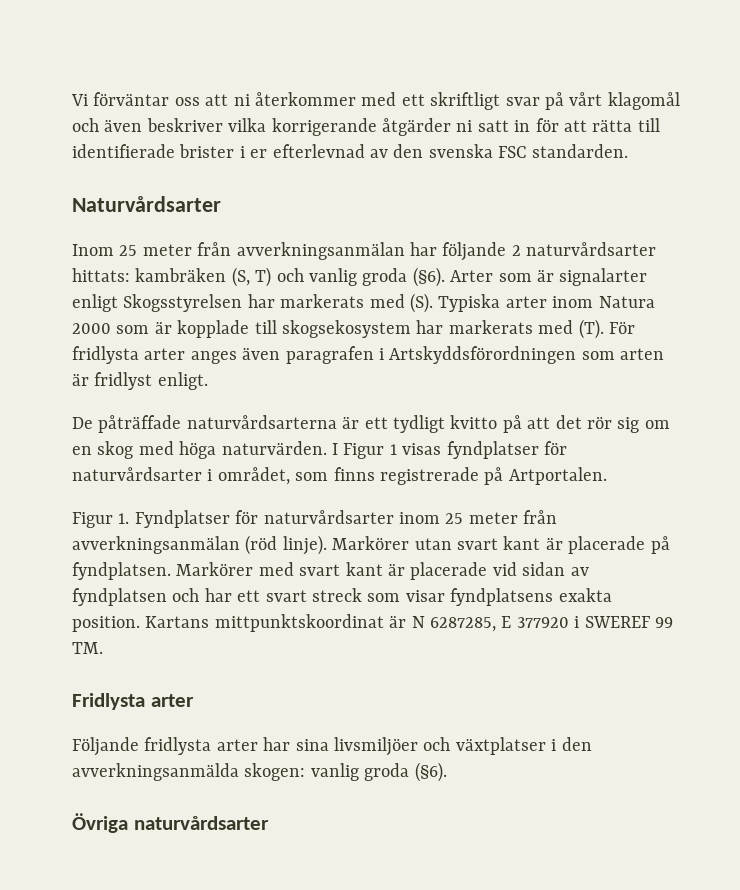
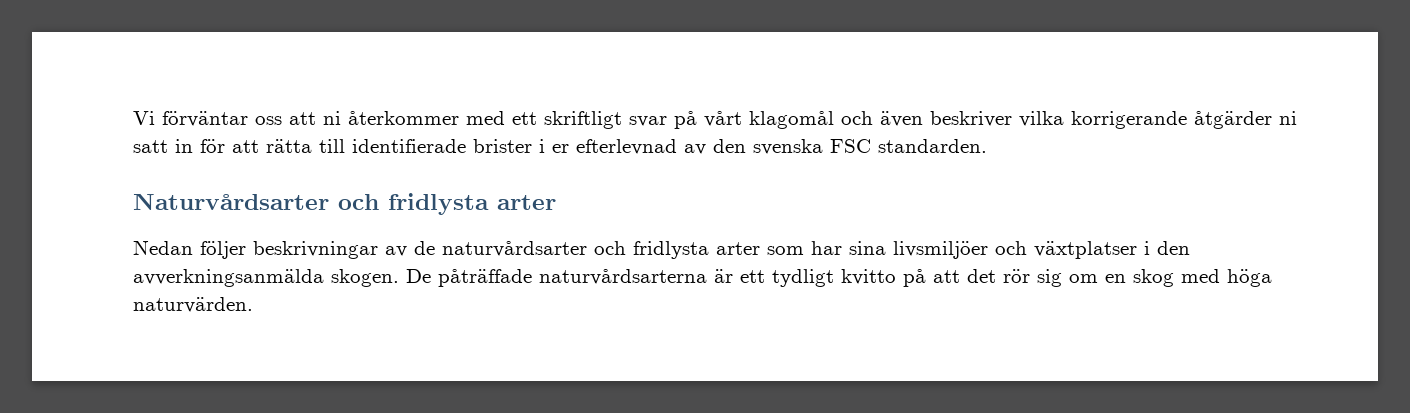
[72,242,657,261] [72,267,648,287] [72,293,655,313] [72,319,635,339] [72,346,665,364] [72,372,208,390] // Inom 25 meter från avverkningsanmälan har följande 2 naturvårdsarter hittats: kambräken (S, T) och vanlig groda (§6). Arter som är signalarter enligt Skogsstyrelsen har markerats med (S). Typiska arter inom Natura 2000 som är kopplade till skogsekosystem har markerats med (T). För fridlysta arter anges även paragrafen i Artskyddsförordningen som arten är fridlyst enligt. // -> [338,193,556,215] [133,240,1190,259] [133,269,399,287] och fridlysta arter // Nedan följer beskrivningar av de naturvårdsarter och fridlysta arter som har sina livsmiljöer och växtplatser i den avverkningsanmälda skogen.
[332,441,567,459] [72,467,607,485] [72,510,558,528] [72,535,670,555] [72,562,589,580] [72,588,612,606] [72,614,673,632] [72,642,103,654] [72,693,194,710] [72,737,592,756] [72,762,447,782] [72,813,269,833] I Figur 1 visas fyndplatser för naturvårdsarter i området, som finns registrerade på Artportalen. // Figur 1. Fyndplatser för naturvårdsarter inom 25 meter från avverkningsanmälan (röd linje). Markörer utan svart kant är placerade på fyndplatsen. Markörer med svart kant är placerade vid sidan av fyndplatsen och har ett svart streck som visar fyndplatsens exakta position. Kartans mittpunktskoordinat är N 6287285, E 377920 i SWEREF 99 TM. // Fridlysta arter // Följande fridlysta arter har sina livsmiljöer och växtplatser i den avverkningsanmälda skogen: vanlig groda (§6). // Övriga naturvårdsarter -> (253, 305) none

